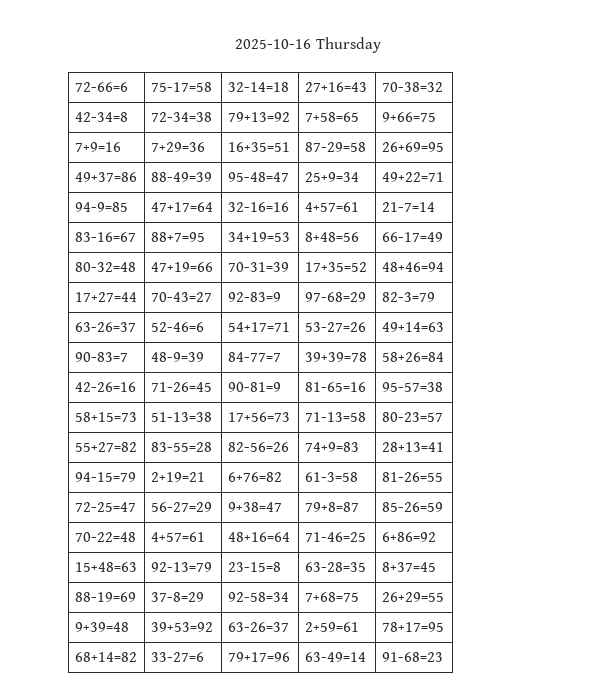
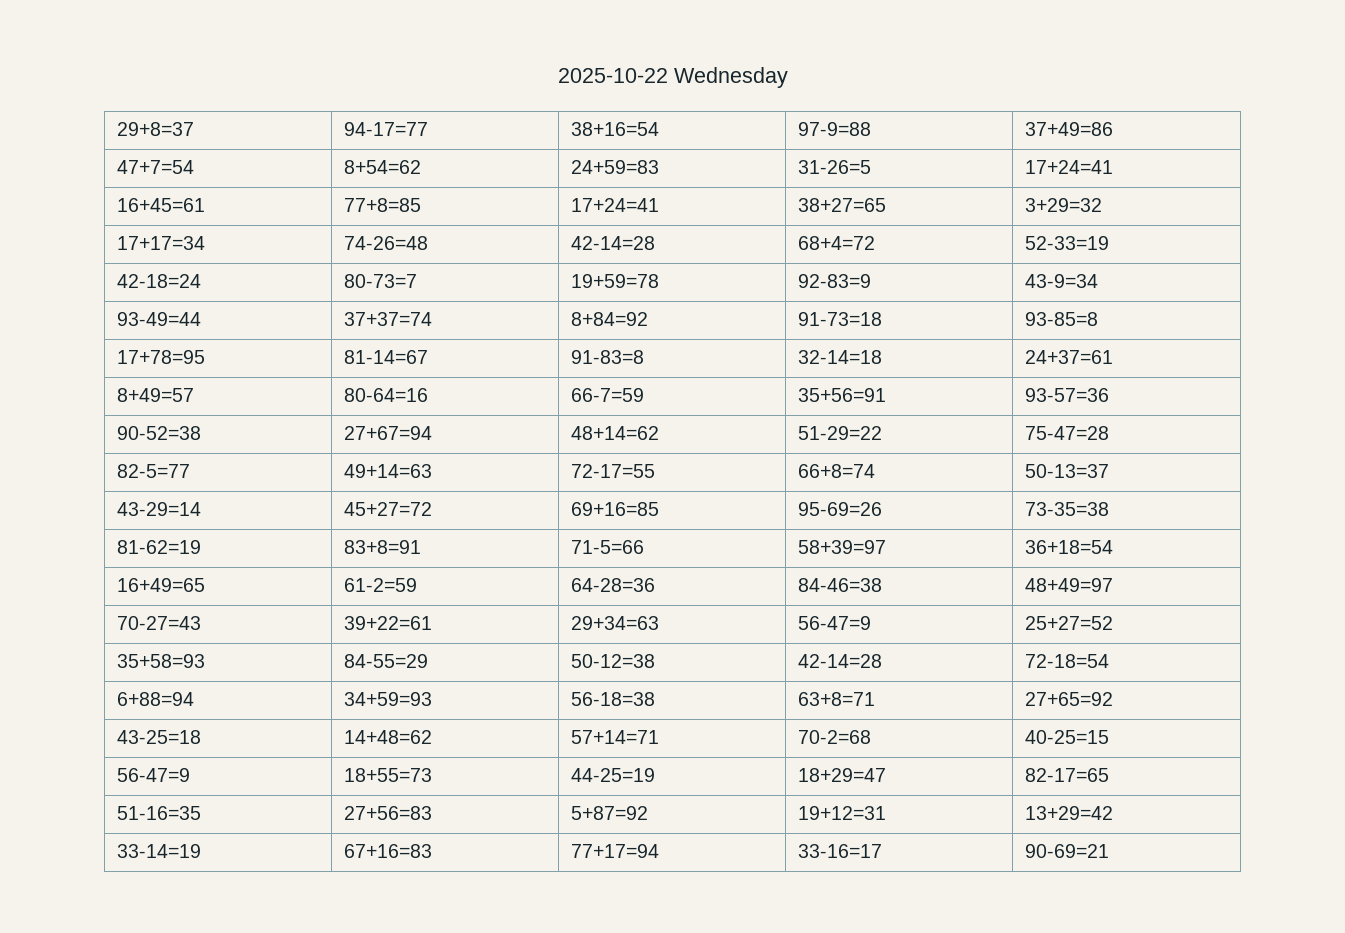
[235,37,381,53] [74,82,128,92] [150,82,212,92] [227,82,289,92] [304,82,367,92] [381,82,443,92] [74,112,128,122] [150,112,212,122] [227,112,290,122] [304,112,359,122] [381,112,436,122] [74,142,121,152] [150,142,205,152] [227,142,290,152] [304,142,366,152] [381,142,444,152] [74,172,137,182] [150,172,212,182] [227,172,289,182] [304,172,359,182] [381,172,444,182] [74,202,128,212] [150,202,213,212] [227,202,289,212] [304,202,359,212] [381,202,435,212] [74,232,136,242] [150,232,205,242] [227,232,290,242] [304,232,359,242] [381,232,443,242] [74,262,136,272] [150,262,213,272] [227,262,289,272] [304,262,367,272] [381,262,444,272] [74,292,137,302] [150,292,212,302] [227,292,281,302] [304,292,366,302] [381,292,435,302] [74,322,136,332] [150,322,204,332] [227,322,290,332] [304,322,366,332] [381,322,444,332] [74,352,128,362] [150,352,204,362] [227,352,281,362] [304,352,367,362] [381,352,444,362] [74,382,136,392] [150,382,212,392] [227,382,281,392] [304,382,366,392] [381,382,443,392] [74,412,137,422] [150,412,212,422] [227,412,290,422] [304,412,366,422] [381,412,443,422] [74,442,137,452] [150,442,212,452] [227,442,289,452] [304,442,359,452] [381,442,444,452] [74,472,136,482] [150,472,205,482] [227,472,282,482] [304,472,358,482] [381,472,443,482] [74,502,136,512] [150,502,212,512] [227,502,282,512] [304,502,359,512] [381,502,443,512] [74,532,136,542] [150,532,205,542] [227,532,290,542] [304,532,366,542] [381,532,436,542] [74,562,137,572] [150,562,212,572] [227,562,281,572] [304,562,366,572] [381,562,436,572] [74,592,136,602] [150,592,204,602] [227,592,289,602] [304,592,359,602] [381,592,444,602] [74,622,129,632] [150,622,213,632] [227,622,289,632] [304,622,359,632] [381,622,444,632] [74,652,137,662] [150,652,204,662] [227,652,290,662] [304,652,366,662] [381,652,443,662] 2025-10-16 Thursday // 72-66=6 | 75-17=58 | 32-14=18 | 27+16=43 | 70-38=32 // 42-34=8 | 72-34=38 | 79+13=92 | 7+58=65 | 9+66=75 // 7+9=16 | 7+29=36 | 16+35=51 | 87-29=58 | 26+69=95 // 49+37=86 | 88-49=39 | 95-48=47 | 25+9=34 | 49+22=71 // 94-9=85 | 47+17=64 | 32-16=16 | 4+57=61 | 21-7=14 // 83-16=67 | 88+7=95 | 34+19=53 | 8+48=56 | 66-17=49 // 80-32=48 | 47+19=66 | 70-31=39 | 17+35=52 | 48+46=94 // 17+27=44 | 70-43=27 | 92-83=9 | 97-68=29 | 82-3=79 // 63-26=37 | 52-46=6 | 54+17=71 | 53-27=26 | 49+14=63 // 90-83=7 | 48-9=39 | 84-77=7 | 39+39=78 | 58+26=84 // 42-26=16 | 71-26=45 | 90-81=9 | 81-65=16 | 95-57=38 // 58+15=73 | 51-13=38 | 17+56=73 | 71-13=58 | 80-23=57 // 55+27=82 | 83-55=28 | 82-56=26 | 74+9=83 | 28+13=41 // 94-15=79 | 2+19=21 | 6+76=82 | 61-3=58 | 81-26=55 // 72-25=47 | 56-27=29 | 9+38=47 | 79+8=87 | 85-26=59 // 70-22=48 | 4+57=61 | 48+16=64 | 71-46=25 | 6+86=92 // 15+48=63 | 92-13=79 | 23-15=8 | 63-28=35 | 8+37=45 // 88-19=69 | 37-8=29 | 92-58=34 | 7+68=75 | 26+29=55 // 9+39=48 | 39+53=92 | 63-26=37 | 2+59=61 | 78+17=95 // 68+14=82 | 33-27=6 | 79+17=96 | 63-49=14 | 91-68=23 -> [557,67,788,88] [116,122,194,136] [343,122,428,136] [570,122,659,136] [797,122,871,136] [1024,122,1113,136] [116,160,194,174] [343,160,421,174] [570,160,659,174] [797,160,871,174] [1024,160,1113,174] [116,198,205,212] [343,198,421,212] [570,198,659,212] [797,198,886,212] [1024,198,1102,212] [116,236,205,250] [343,236,428,250] [570,236,655,250] [797,236,875,250] [1024,236,1109,250] [116,274,201,288] [343,274,417,288] [570,274,659,288] [797,274,871,288] [1024,274,1098,288] [116,312,201,326] [343,312,432,326] [570,312,648,326] [797,312,882,326] [1024,312,1098,326] [116,350,205,364] [343,350,428,364] [570,350,644,364] [797,350,882,364] [1024,350,1113,364] [116,388,194,402] [343,388,428,402] [570,388,644,402] [797,388,886,402] [1024,388,1109,402] [116,426,201,440] [343,426,432,440] [570,426,659,440] [797,426,882,440] [1024,426,1109,440] [116,464,190,478] [343,464,432,478] [570,464,655,478] [797,464,875,478] [1024,464,1109,478] [116,502,201,516] [343,502,432,516] [570,502,659,516] [797,502,882,516] [1024,502,1109,516] [116,540,201,554] [343,540,421,554] [570,540,644,554] [797,540,886,554] [1024,540,1113,554] [116,578,205,592] [343,578,417,592] [570,578,655,592] [797,578,882,592] [1024,578,1113,592] [116,616,201,630] [343,616,432,630] [570,616,659,630] [797,616,871,630] [1024,616,1113,630] [116,654,205,668] [343,654,428,668] [570,654,655,668] [797,654,882,668] [1024,654,1109,668] [116,692,194,706] [343,692,432,706] [570,692,655,706] [797,692,875,706] [1024,692,1113,706] [116,730,201,744] [343,730,432,744] [570,730,659,744] [797,730,871,744] [1024,730,1109,744] [116,768,190,782] [343,768,432,782] [570,768,655,782] [797,768,886,782] [1024,768,1109,782] [116,806,201,820] [343,806,432,820] [570,806,648,820] [797,806,886,820] [1024,806,1113,820] [116,844,201,858] [343,844,432,858] [570,844,659,858] [797,844,882,858] [1024,844,1109,858] 2025-10-22 Wednesday // 29+8=37 | 94-17=77 | 38+16=54 | 97-9=88 | 37+49=86 // 47+7=54 | 8+54=62 | 24+59=83 | 31-26=5 | 17+24=41 // 16+45=61 | 77+8=85 | 17+24=41 | 38+27=65 | 3+29=32 // 17+17=34 | 74-26=48 | 42-14=28 | 68+4=72 | 52-33=19 // 42-18=24 | 80-73=7 | 19+59=78 | 92-83=9 | 43-9=34 // 93-49=44 | 37+37=74 | 8+84=92 | 91-73=18 | 93-85=8 // 17+78=95 | 81-14=67 | 91-83=8 | 32-14=18 | 24+37=61 // 8+49=57 | 80-64=16 | 66-7=59 | 35+56=91 | 93-57=36 // 90-52=38 | 27+67=94 | 48+14=62 | 51-29=22 | 75-47=28 // 82-5=77 | 49+14=63 | 72-17=55 | 66+8=74 | 50-13=37 // 43-29=14 | 45+27=72 | 69+16=85 | 95-69=26 | 73-35=38 // 81-62=19 | 83+8=91 | 71-5=66 | 58+39=97 | 36+18=54 // 16+49=65 | 61-2=59 | 64-28=36 | 84-46=38 | 48+49=97 // 70-27=43 | 39+22=61 | 29+34=63 | 56-47=9 | 25+27=52 // 35+58=93 | 84-55=29 | 50-12=38 | 42-14=28 | 72-18=54 // 6+88=94 | 34+59=93 | 56-18=38 | 63+8=71 | 27+65=92 // 43-25=18 | 14+48=62 | 57+14=71 | 70-2=68 | 40-25=15 // 56-47=9 | 18+55=73 | 44-25=19 | 18+29=47 | 82-17=65 // 51-16=35 | 27+56=83 | 5+87=92 | 19+12=31 | 13+29=42 // 33-14=19 | 67+16=83 | 77+17=94 | 33-16=17 | 90-69=21

